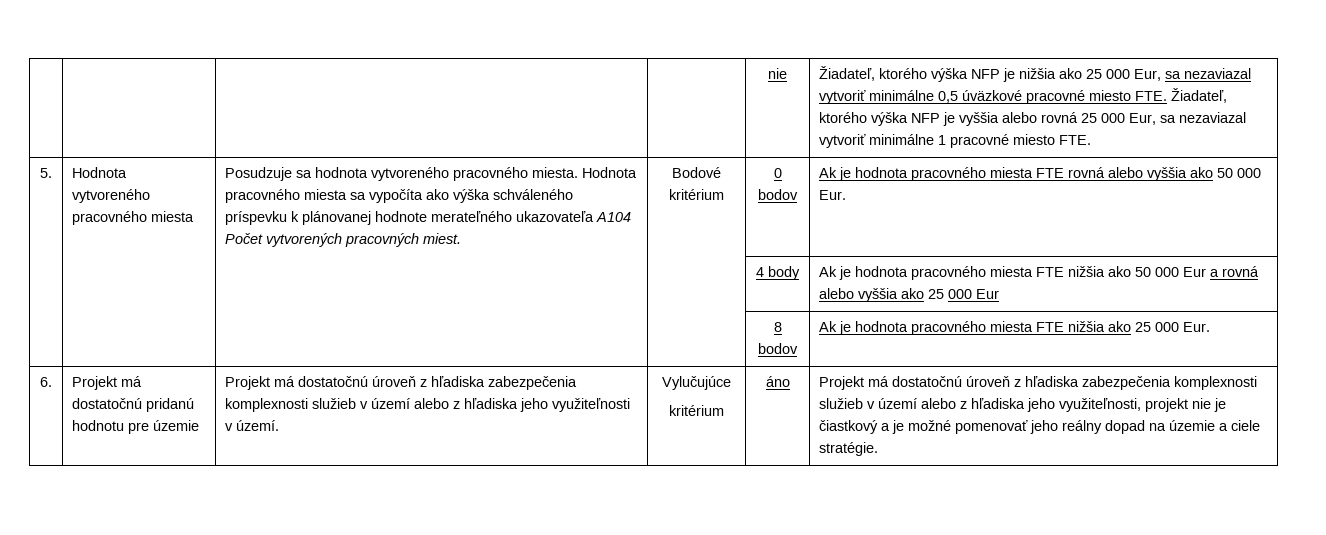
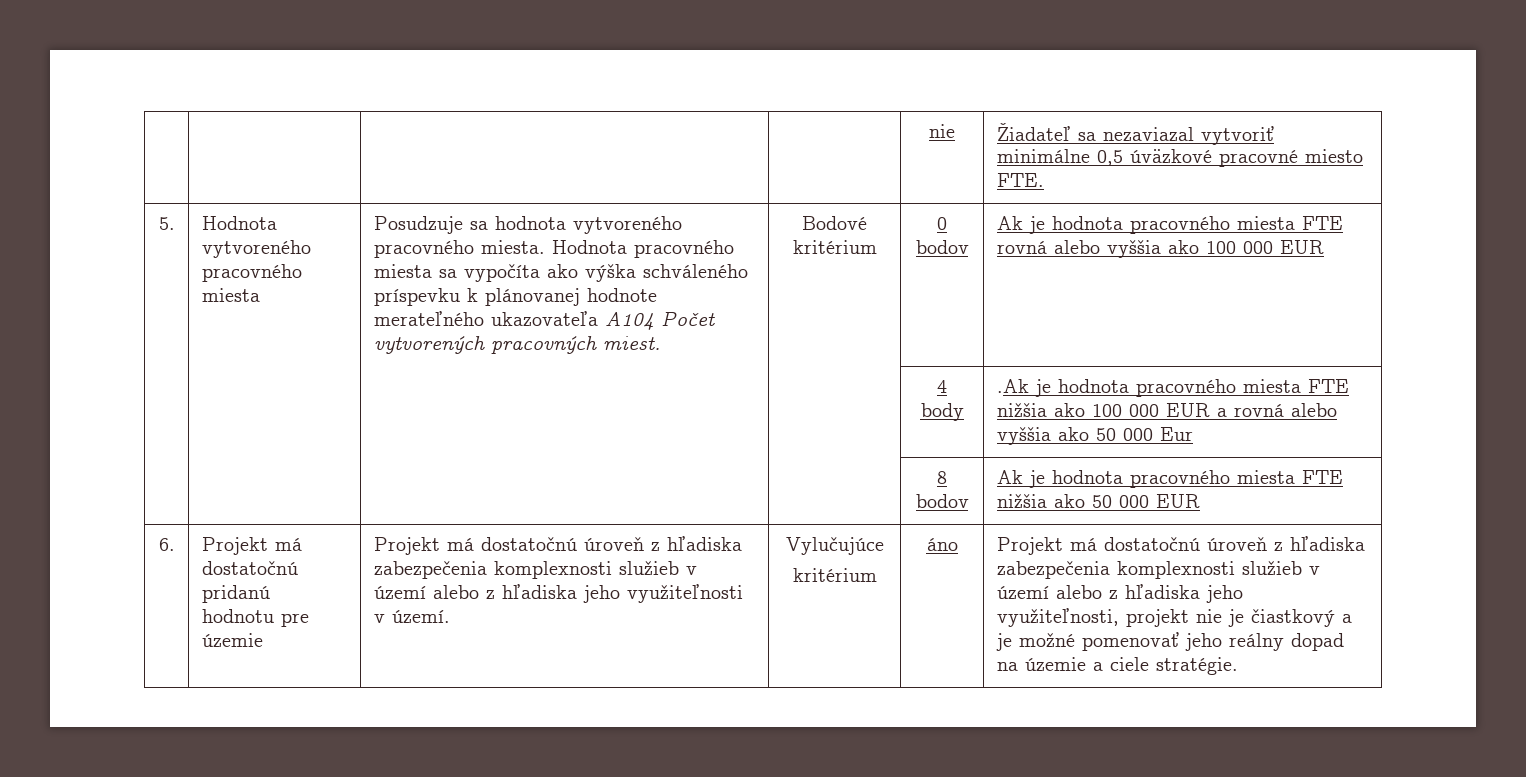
[819,66,1162,82] Žiadateľ, ktorého výška NFP je nižšia ako 25 000 Eur, -> [996,122,1071,141] Žiadateľ
[1171,88,1228,103] [819,112,1247,126] [819,134,1092,148] Žiadateľ, ktorého výška NFP je vyššia alebo rovná 25 000 Eur, sa nezaviazal vytvoriť minimálne 1 pracovné miesto FTE. -> (1044, 180) none
[1217,168,1262,178] [819,190,847,200] 50 000 Eur. -> [1205,240,1324,254] 100 000 EUR
[819,266,1207,280] Ak je hodnota pracovného miesta FTE nižšia ako 50 000 Eur -> [996,379,1349,397] [996,403,1210,418] .Ak je hodnota pracovného miesta FTE nižšia ako 100 000 EUR
[928,289,945,299] 25 -> [1095,428,1116,441] 50
[1135,322,1211,332] 25 000 Eur. -> [1091,494,1200,508] 50 000 EUR

